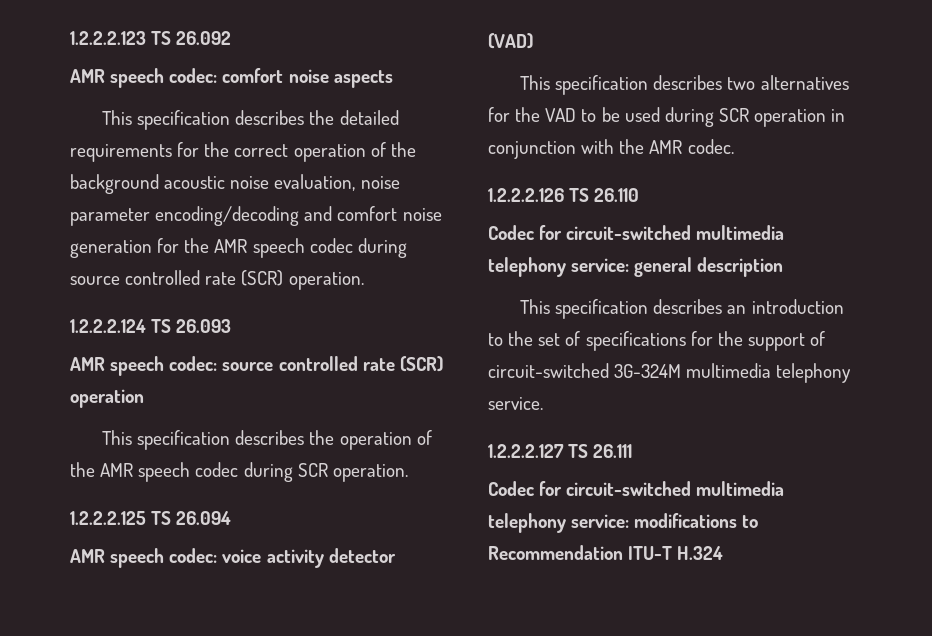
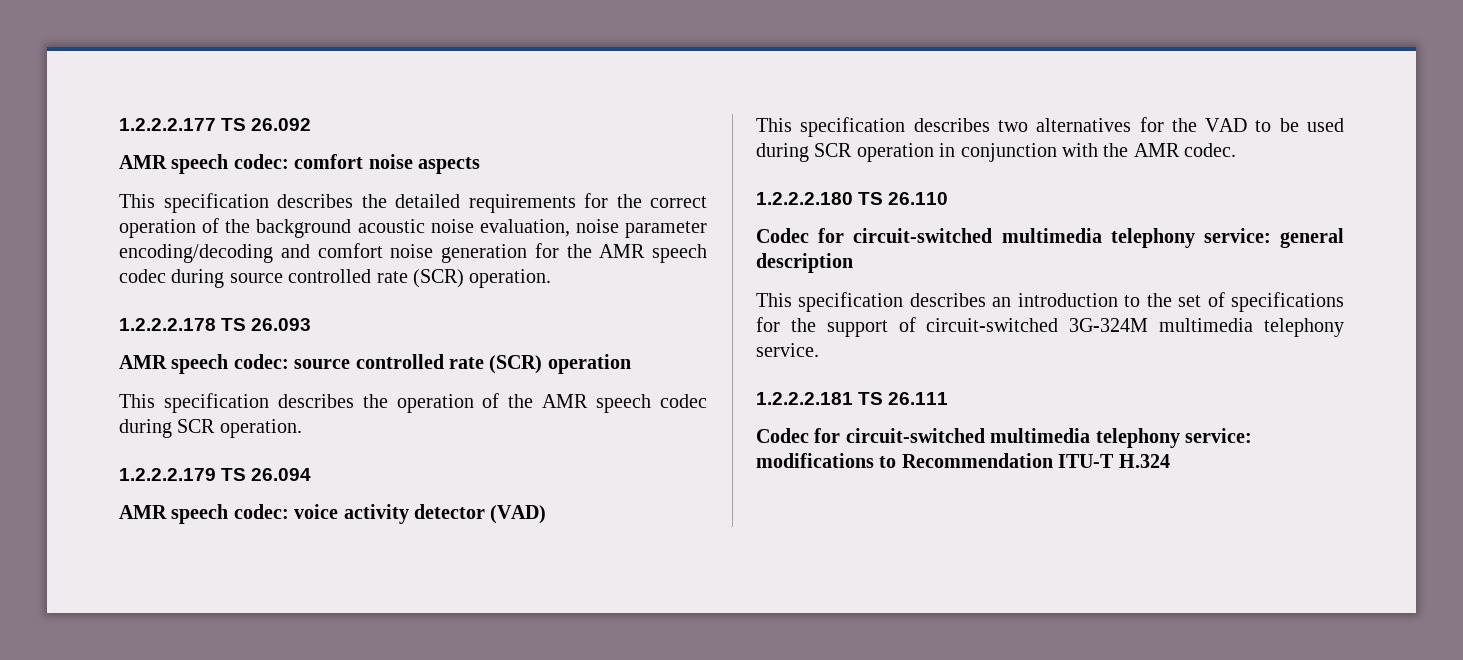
[70,31,146,45] 1.2.2.2.123 -> [119,118,216,131] 1.2.2.2.177
[70,319,146,333] 1.2.2.2.124 -> [119,318,216,331] 1.2.2.2.178
[70,511,146,525] 1.2.2.2.125 -> [119,468,216,481] 1.2.2.2.179
[488,188,564,202] 1.2.2.2.126 -> [756,192,853,205] 1.2.2.2.180
[488,444,564,458] 1.2.2.2.127 -> [756,392,853,405] 1.2.2.2.181

